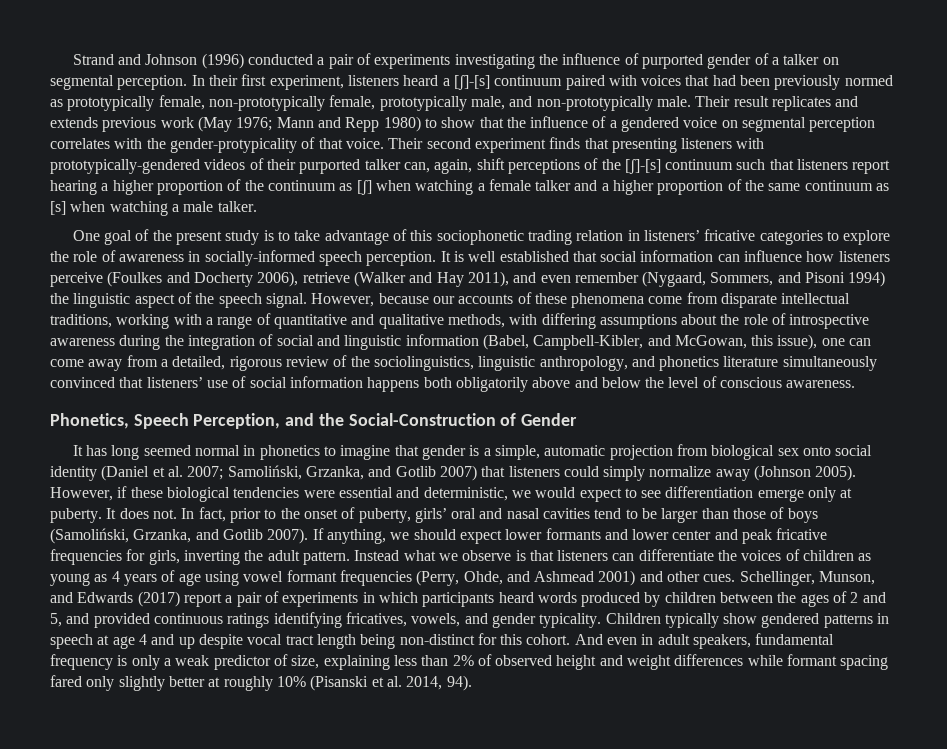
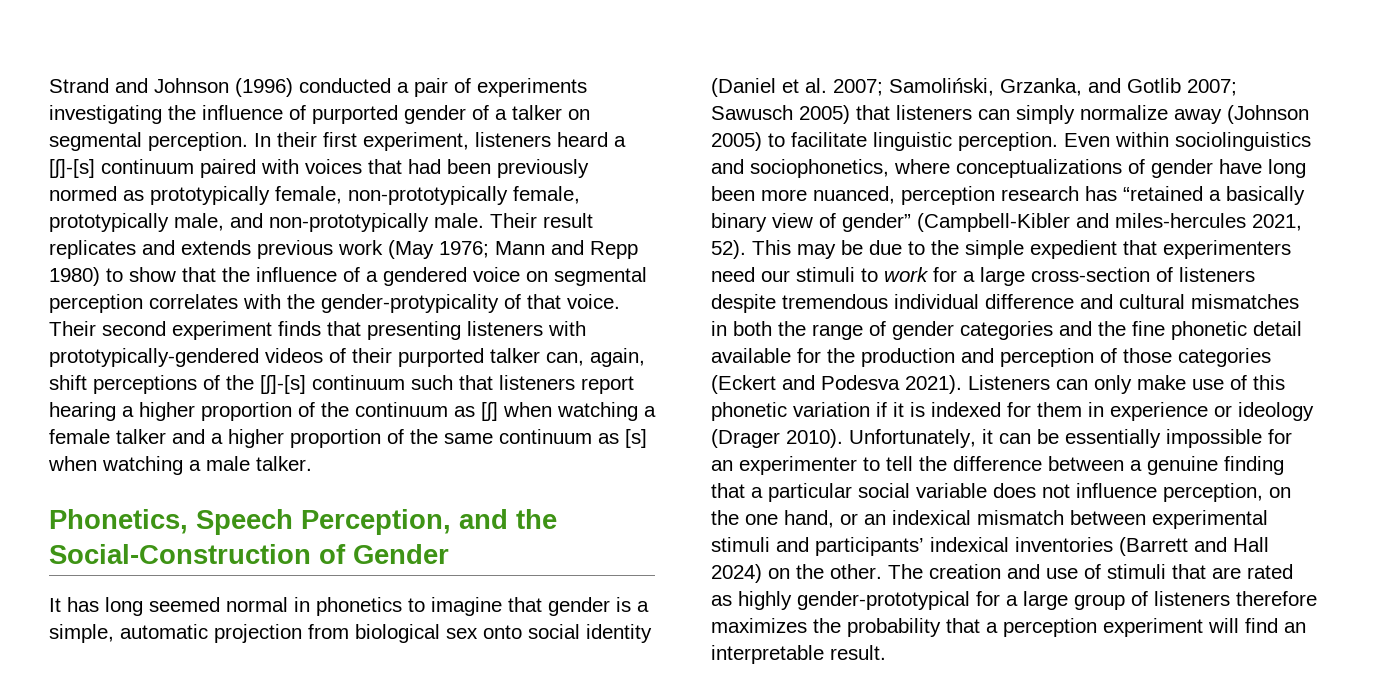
[72,229,891,245] [50,250,890,266] [50,271,886,287] [50,292,851,308] [50,313,870,329] [50,334,872,350] [50,355,877,371] [50,376,856,392] // One goal of the present study is to take advantage of this sociophonetic trading relation in listeners’ fricative categories to explore the role of awareness in socially-informed speech perception. It is well established that social information can influence how listeners perceive (Foulkes and Docherty 2006), retrieve (Walker and Hay 2011), and even remember (Nygaard, Sommers, and Pisoni 1994) the linguistic aspect of the speech signal. However, because our accounts of these phenomena come from disparate intellectual traditions, working with a range of quantitative and qualitative methods, with differing assumptions about the role of introspective awareness during the integration of social and linguistic information (Babel, Campbell-Kibler, and McGowan, this issue), one can come away from a detailed, rigorous review of the sociolinguistics, linguistic anthropology, and phonetics literature simultaneously convinced that listeners’ use of social information happens both obligatorily above and below the level of conscious awareness. -> (312, 463) none
[439,465,599,481] 2007) that listeners could -> [1187,79,1237,96] [711,105,1010,124] 2007; Sawusch 2005) that listeners can
[815,465,857,481] [50,486,853,502] [50,507,818,523] [50,528,828,544] [50,549,872,565] [50,570,876,586] [50,591,886,607] [50,612,890,628] [50,633,835,649] [50,654,889,670] [50,675,472,691] 2005). However, if these biological tendencies were essential and deterministic, we would expect to see differentiation emerge only at puberty. It does not. In fact, prior to the onset of puberty, girls’ oral and nasal cavities tend to be larger than those of boys (Samoliński, Grzanka, and Gotlib 2007). If anything, we should expect lower formants and lower center and peak fricative frequencies for girls, inverting the adult pattern. Instead what we observe is that listeners can differentiate the voices of children as young as 4 years of age using vowel formant frequencies (Perry, Ohde, and Ashmead 2001) and other cues. Schellinger, Munson, and Edwards (2017) report a pair of experiments in which participants heard words produced by children between the ages of 2 and 5, and provided continuous ratings identifying fricatives, vowels, and gender typicality. Children typically show gendered patterns in speech at age 4 and up despite vocal tract length being non-distinct for this cohort. And even in adult speakers, fundamental frequency is only a weak predictor of size, explaining less than 2% of observed height and weight differences while formant spacing fared only slightly better at roughly 10% (Pisanski et al. 2014, 94). -> [711,132,1311,151] [711,159,1306,178] [711,186,1305,205] [711,213,1302,232] [711,240,1291,259] [711,267,1255,286] [711,294,1299,313] [711,321,1302,340] [711,348,1271,367] [711,375,1285,394] [711,402,1314,421] [711,429,1292,448] [711,456,1284,475] [711,483,1291,502] [711,510,1268,529] [711,537,1269,556] [711,564,1293,583] [711,591,1317,610] [711,618,1306,637] [711,645,886,664] 2005) to facilitate linguistic perception. Even within sociolinguistics and sociophonetics, where conceptualizations of gender have long been more nuanced, perception research has “retained a basically binary view of gender” (Campbell-Kibler and miles-hercules 2021, 52). This may be due to the simple expedient that experimenters need our stimuli to work for a large cross-section of listeners despite tremendous individual difference and cultural mismatches in both the range of gender categories and the fine phonetic detail available for the production and perception of those categories (Eckert and Podesva 2021). Listeners can only make use of this phonetic variation if it is indexed for them in experience or ideology (Drager 2010). Unfortunately, it can be essentially impossible for an experimenter to tell the difference between a genuine finding that a particular social variable does not influence perception, on the one hand, or an indexical mismatch between experimental stimuli and participants’ indexical inventories (Barrett and Hall 2024) on the other. The creation and use of stimuli that are rated as highly gender-prototypical for a large group of listeners therefore maximizes the probability that a perception experiment will find an interpretable result.

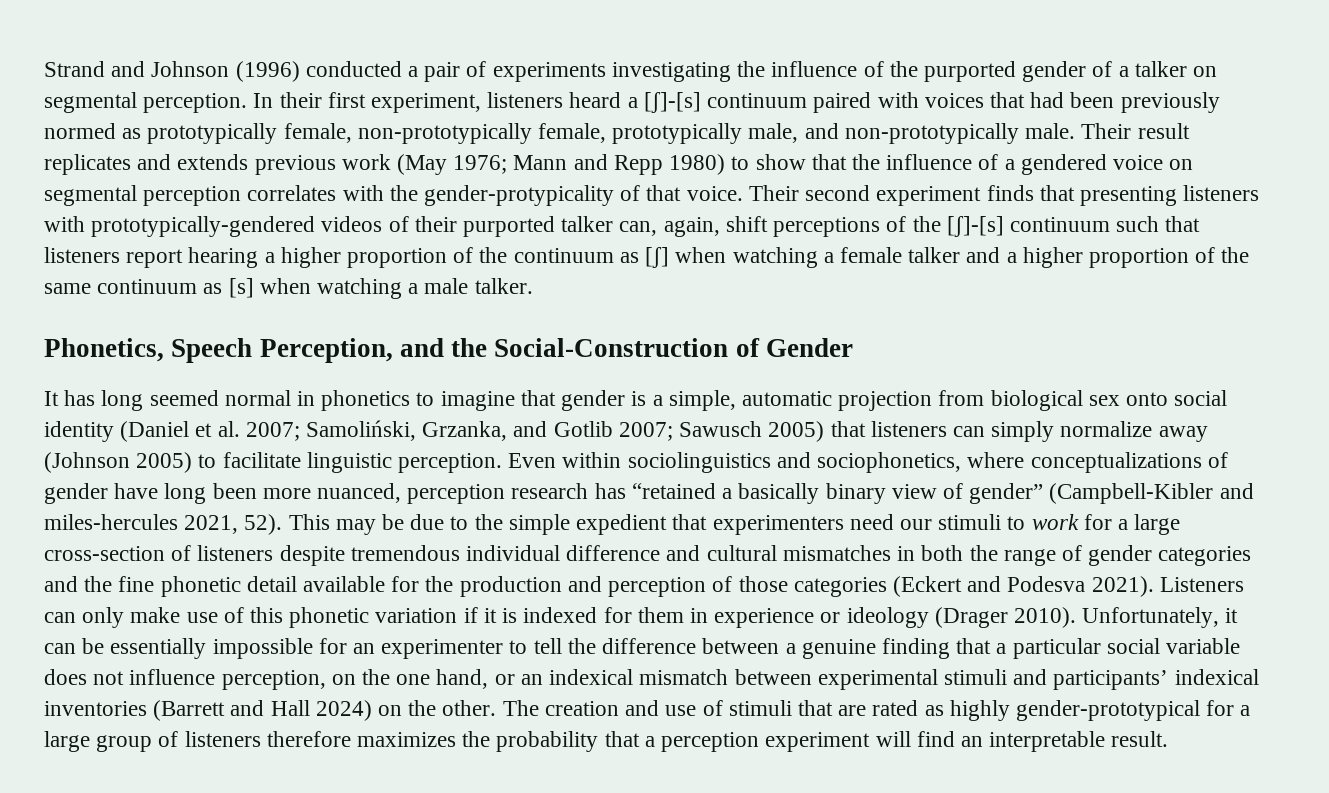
(306, 112) none -> [889,61,918,77] the

